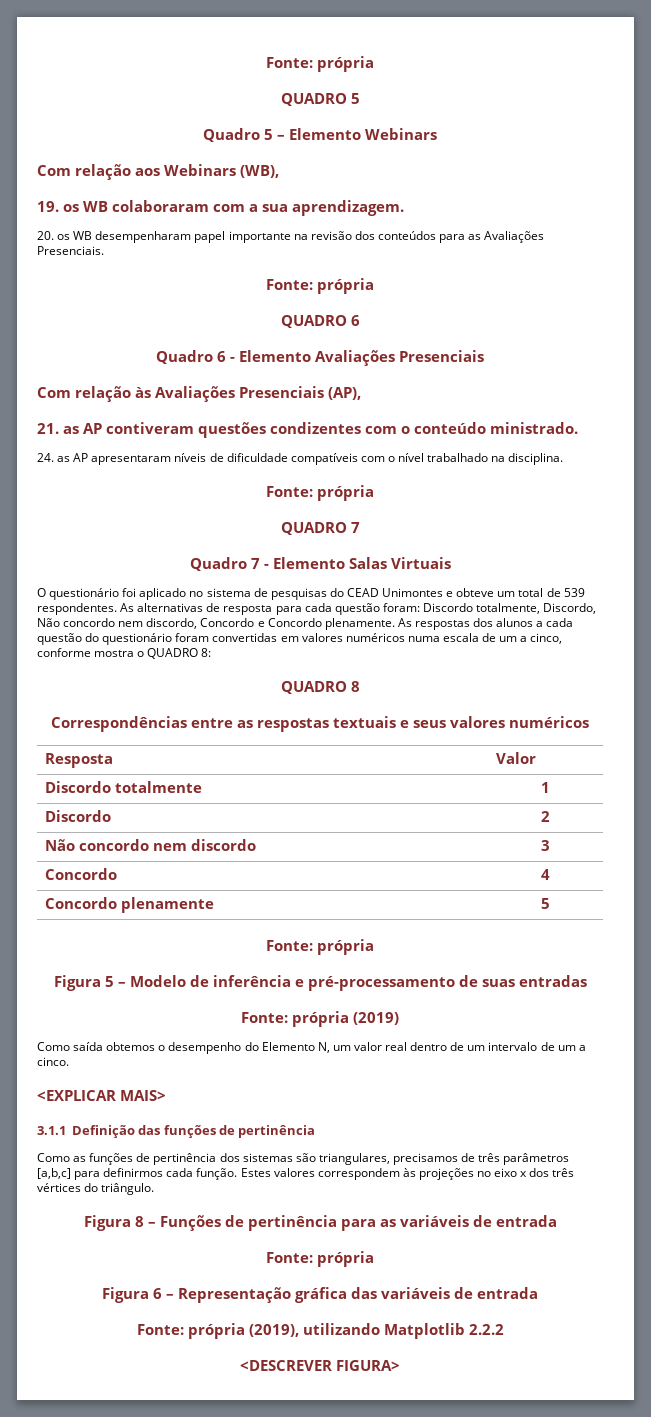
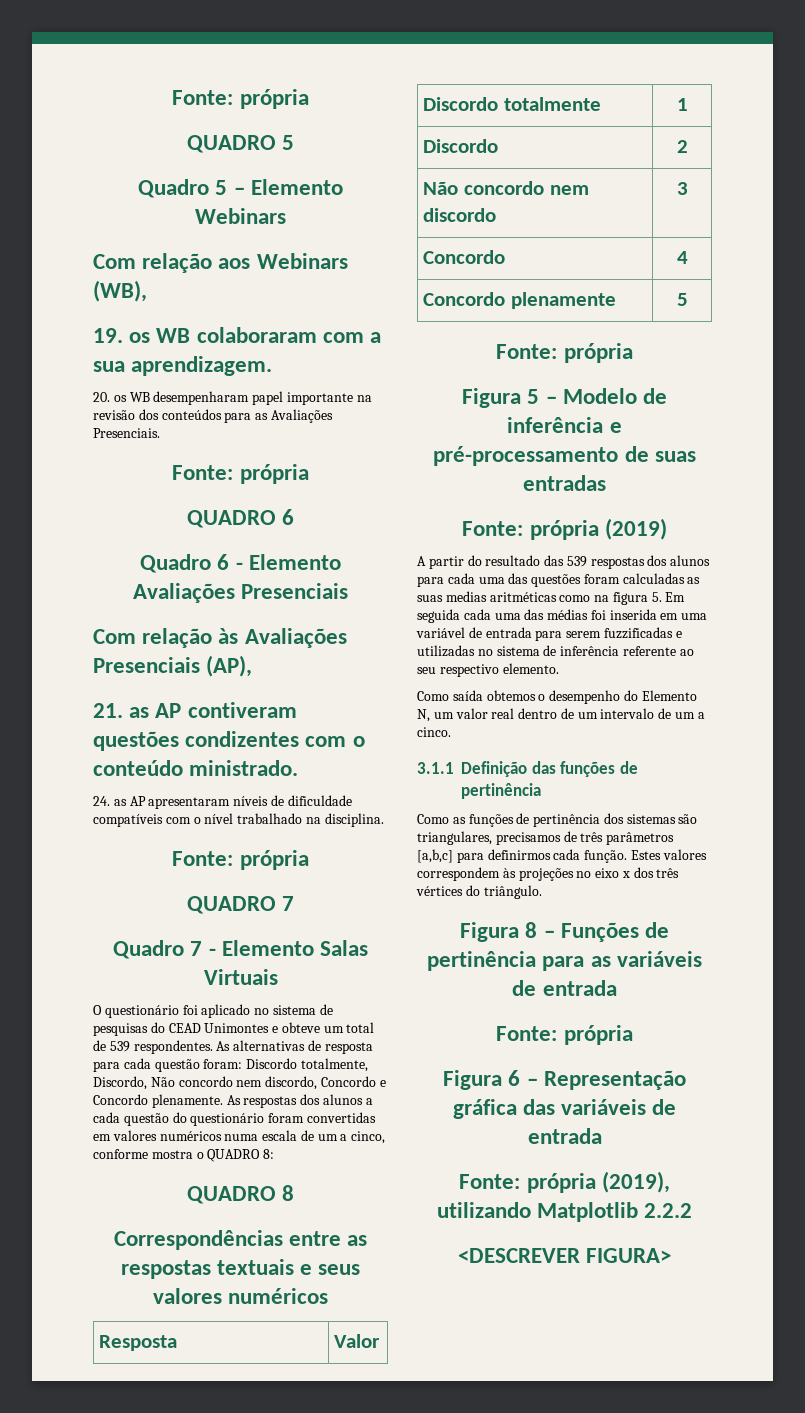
(399, 1018) none -> [417,555,711,569] [417,573,701,587] [417,591,686,605] [417,609,708,623] [416,627,682,641] [417,645,694,657] [417,663,559,677] // A partir do resultado das 539 respostas dos alunos para cada uma das questões foram calculadas as suas medias aritméticas como na figura 5. Em seguida cada uma das médias foi inserida em uma variável de entrada para serem fuzzificadas e utilizadas no sistema de inferência referente ao seu respectivo elemento.
[37,1090,166,1101] // <EXPLICAR MAIS> -> (451, 732) none

